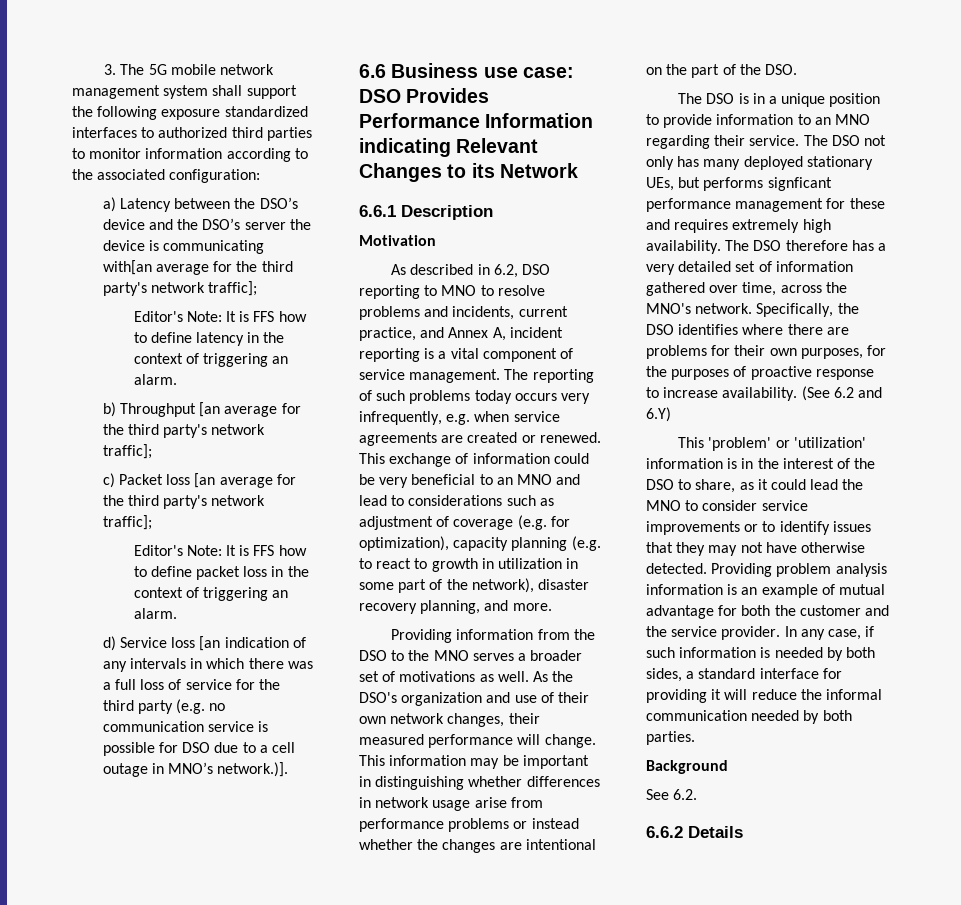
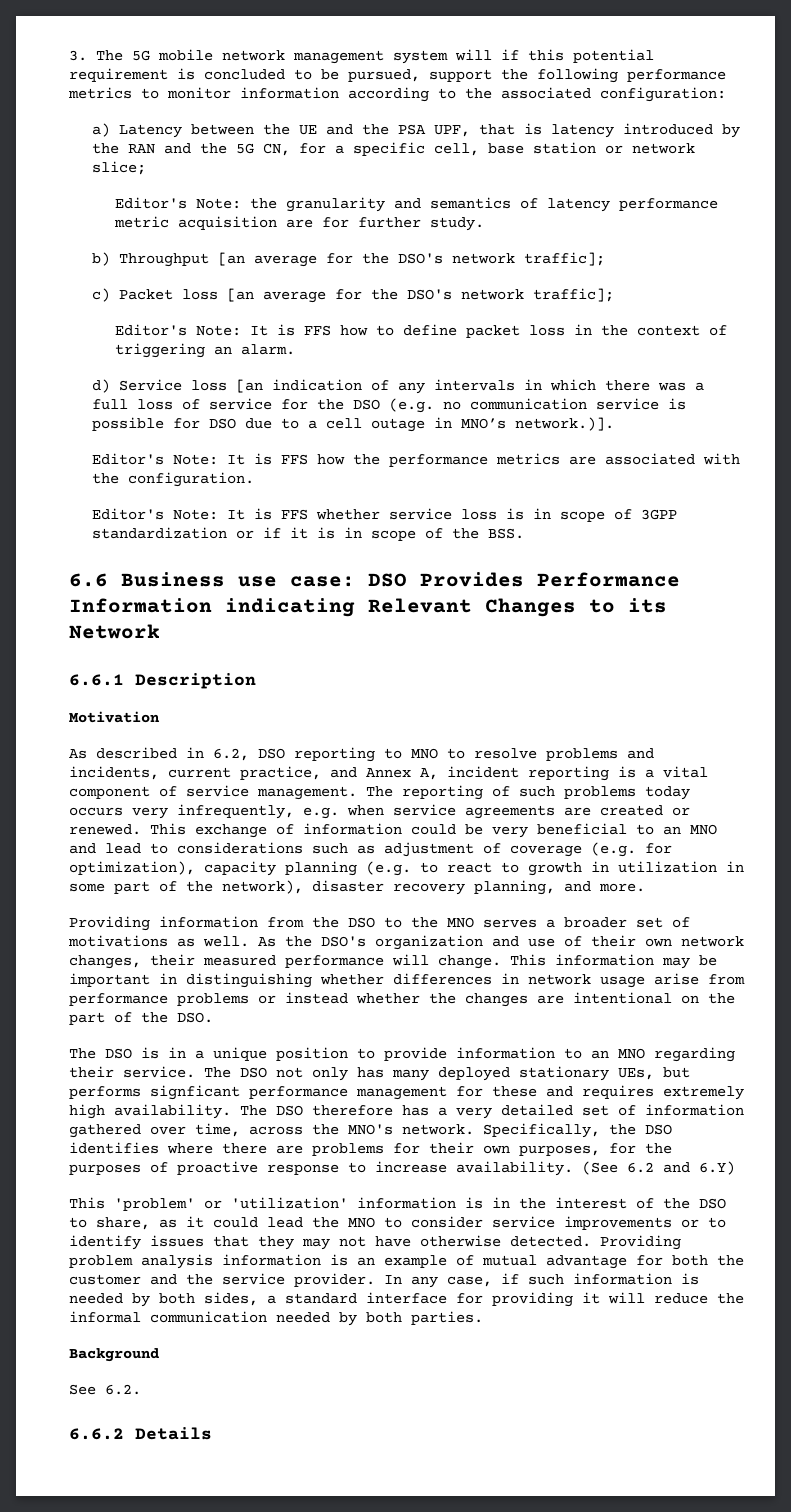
[212,85,297,99] [72,106,308,120] [72,127,312,141] shall support the following exposure standardized interfaces to authorized third parties -> [455,49,654,63] [69,68,726,83] [68,87,132,99] will if this potential requirement is concluded to be pursued, support the following performance metrics
[259,197,298,209] [102,218,311,230] [102,240,265,254] [102,260,293,275] [102,281,258,296] [133,311,307,322] [133,332,285,346] [133,353,289,367] [133,374,177,385] DSO’s device and the DSO’s server the device is communicating with[an average for the third party's network traffic]; // Editor's Note: It is FFS how to define latency in the context of triggering an alarm. -> [299,123,741,138] [92,142,696,156] [92,161,147,175] [115,197,719,212] [114,216,485,231] UE and the PSA UPF, that is latency introduced by the RAN and the 5G CN, for a specific cell, base station or network slice; // Editor's Note: the granularity and semantics of latency performance metric acquisition are for further study.
[127,424,208,438] third party's -> [398,253,444,264] DSO's
[127,495,208,509] third party's -> [407,289,453,300] DSO's
[102,700,173,714] third party -> [353,399,381,410] DSO
(289, 769) none -> [92,453,741,467] [92,472,255,487] [92,508,678,522] [92,527,525,541] // Editor's Note: It is FFS how the performance metrics are associated with the configuration. // Editor's Note: It is FFS whether service loss is in scope of 3GPP standardization or if it is in scope of the BSS.

